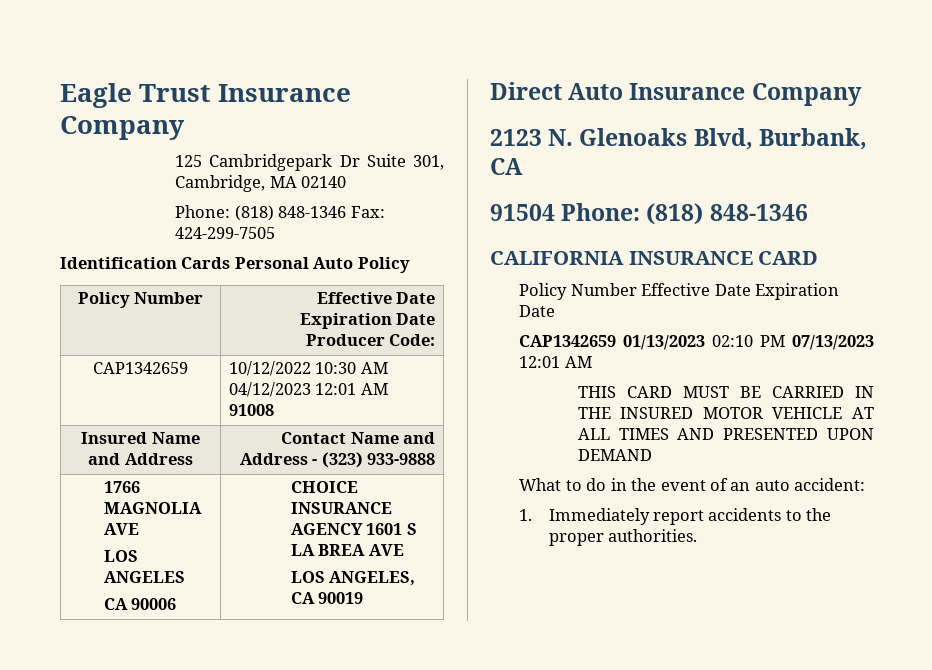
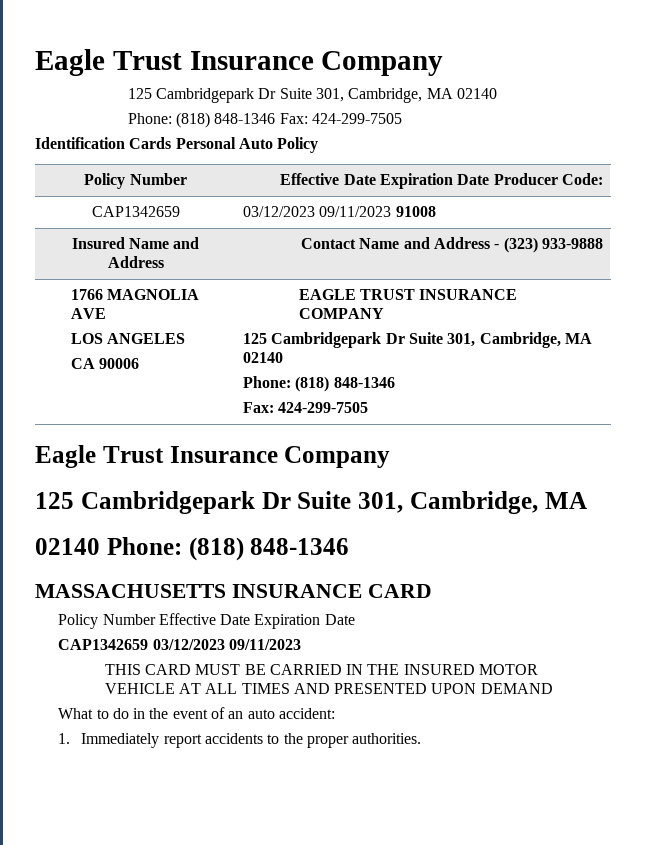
[228,361,388,376] [228,382,388,397] 10/12/2022 10:30 AM 04/12/2023 12:01 AM -> [243,206,392,217] 03/12/2023 09/11/2023
[290,481,358,493] [290,502,392,514] [290,523,417,535] [290,544,404,556] [290,571,416,586] [290,592,364,604] [490,82,862,106] [490,128,867,150] [490,158,523,175] [490,203,808,225] [490,251,624,265] CHOICE INSURANCE AGENCY 1601 S LA BREA AVE // LOS ANGELES, CA 90019 // Direct Auto Insurance Company // 2123 N. Glenoaks Blvd, Burbank, CA // 91504 Phone: (818) 848-1346 // CALIFORNIA -> [298,289,518,300] [298,308,384,319] [243,332,593,348] [243,352,284,363] [243,376,395,392] [243,402,369,413] [35,445,391,468] [35,491,587,514] [35,537,350,561] [35,584,226,598] EAGLE TRUST INSURANCE COMPANY // 125 Cambridgepark Dr Suite 301, Cambridge, MA 02140 // Phone: (818) 848-1346 // Fax: 424-299-7505 // Eagle Trust Insurance Company // 125 Cambridgepark Dr Suite 301, Cambridge, MA // 02140 Phone: (818) 848-1346 // MASSACHUSETTS
[623,335,874,350] [519,356,592,368] 01/13/2023 02:10 PM 07/13/2023 12:01 AM -> [152,639,301,650] 03/12/2023 09/11/2023

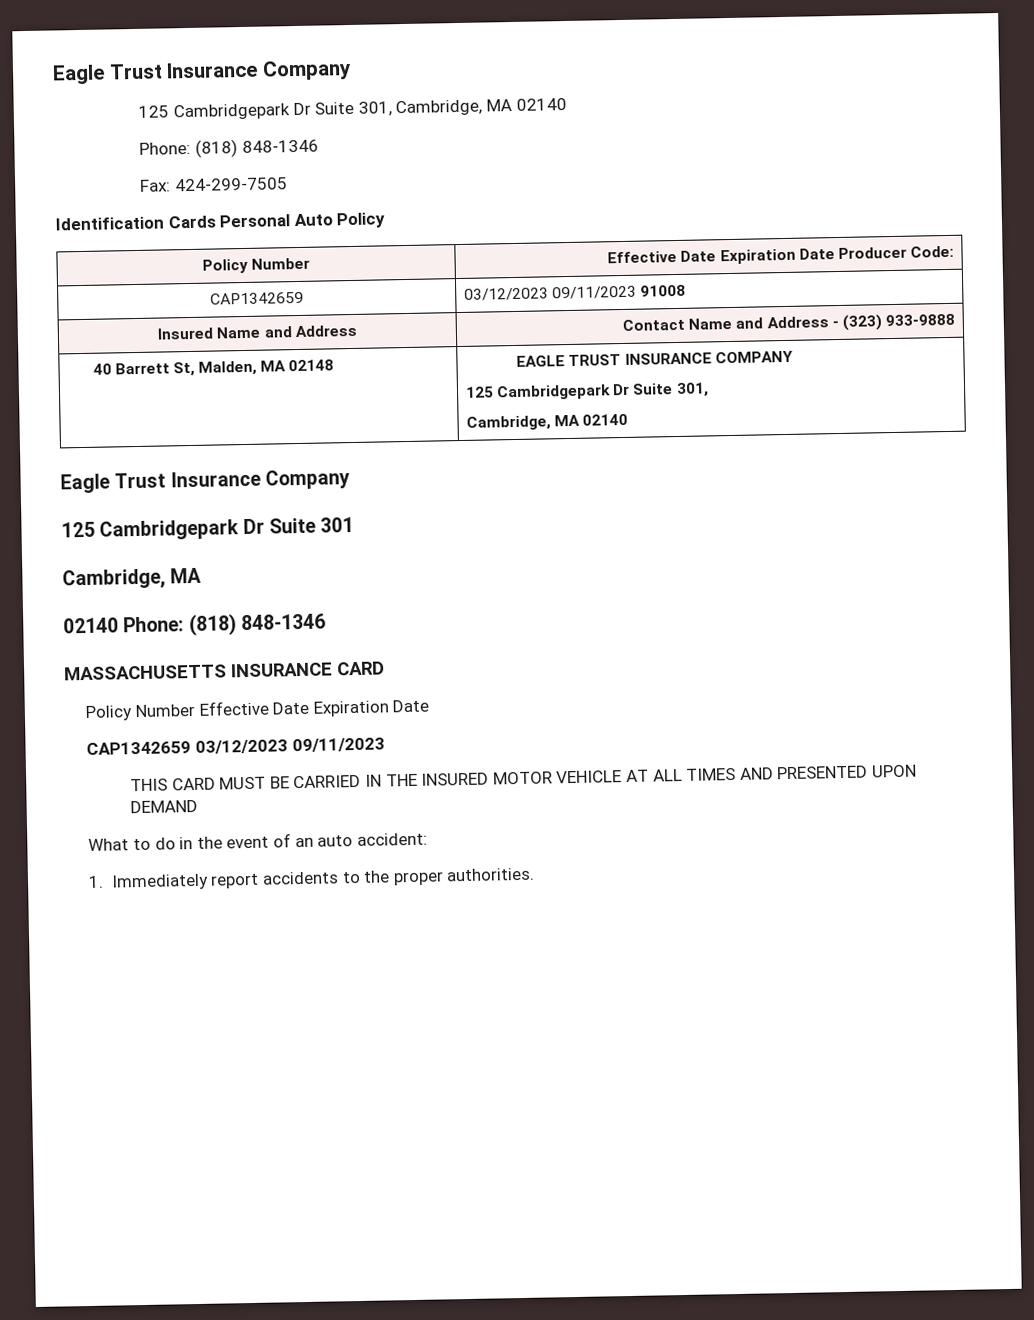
(276, 118) none -> (319, 146) //
[70,289,200,300] [70,308,106,319] [70,333,186,344] [70,358,140,369] 1766 MAGNOLIA AVE // LOS ANGELES // CA 90006 -> [92,359,335,377] 40 Barrett St, Malden, MA 02148
[479,332,593,348] [243,352,284,363] [243,376,395,392] [243,402,369,413] [35,445,391,468] [35,491,403,514] Cambridge, MA 02140 // Phone: (818) 848-1346 // Fax: 424-299-7505 // Eagle Trust Insurance Company // 125 Cambridgepark Dr Suite 301, -> [465,413,629,431] [60,469,350,494] [61,516,355,541] // Cambridge, MA 02140 // Eagle Trust Insurance Company // 125 Cambridgepark Dr Suite 301 //

